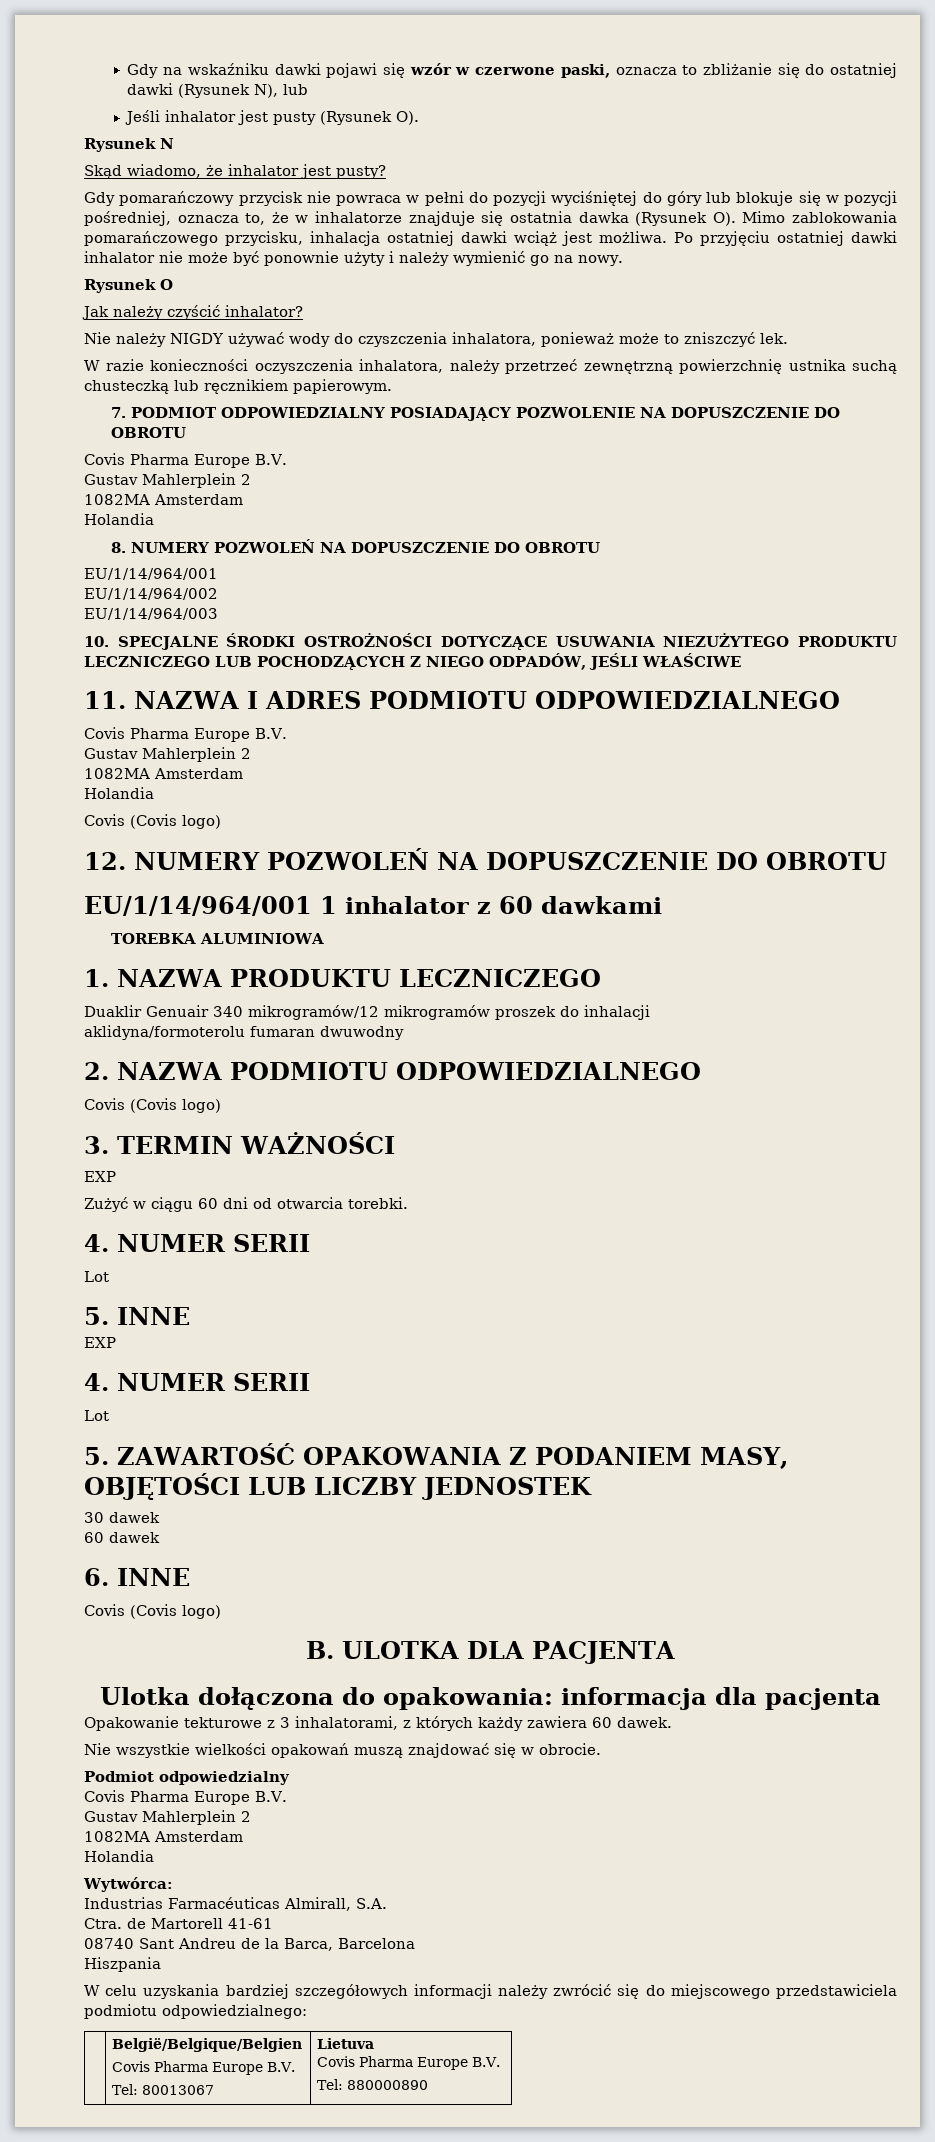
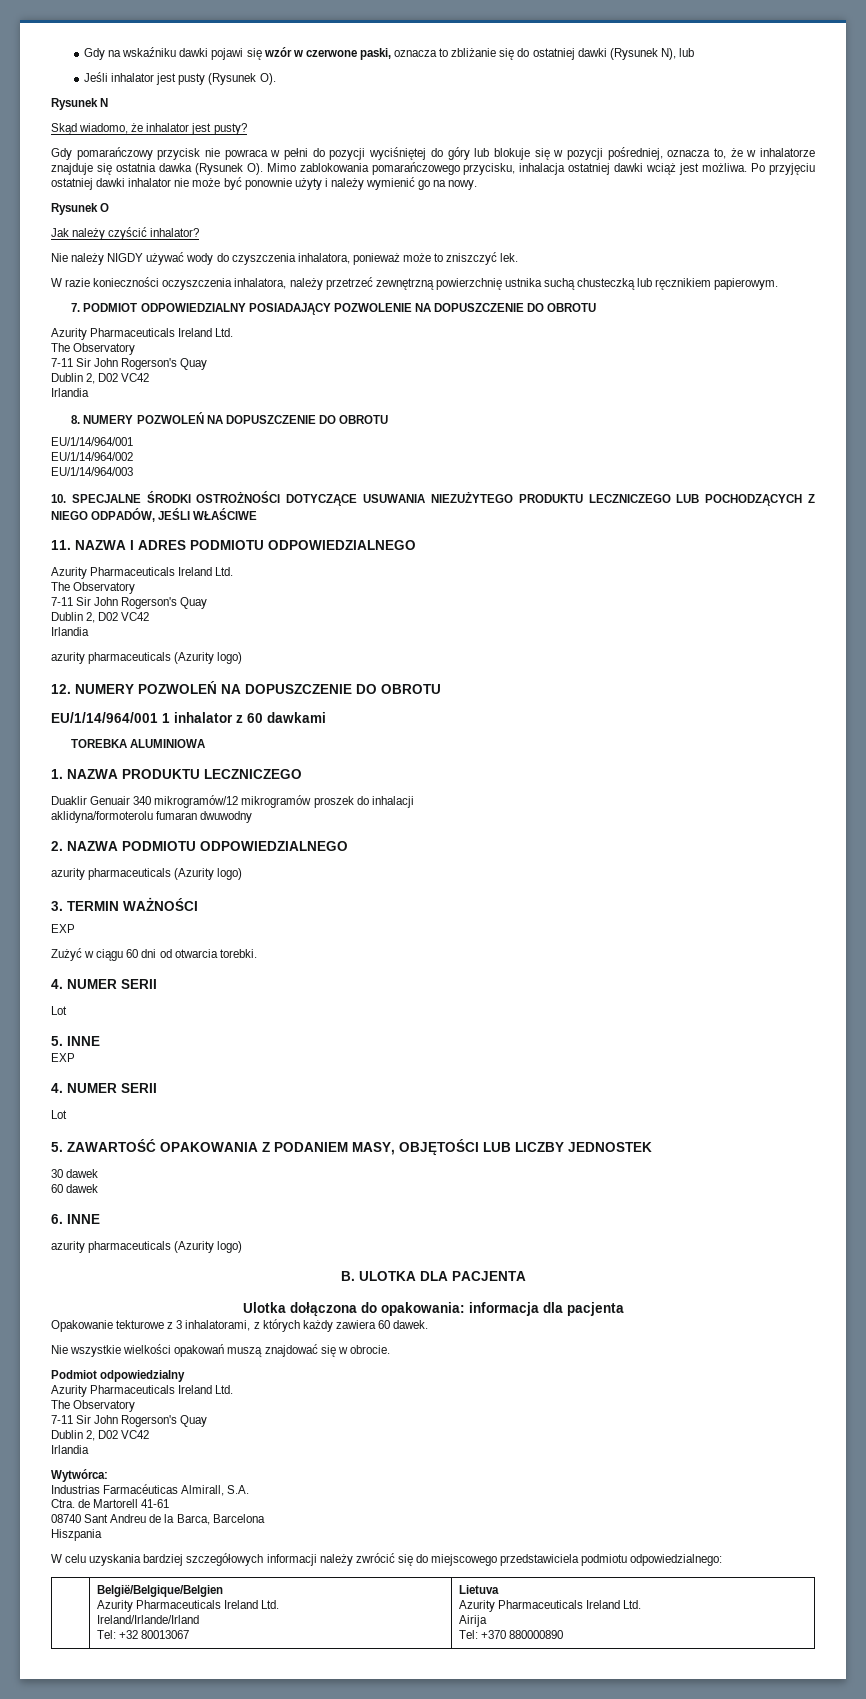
[84,453,287,468] [84,473,251,488] [84,494,243,505] [84,513,154,525] Covis Pharma Europe B.V. // Gustav Mahlerplein 2 // 1082MA Amsterdam // Holandia -> [51,328,234,340] [51,343,136,355] [51,358,208,370] [51,373,150,384] [51,388,89,397] Azurity Pharmaceuticals Ireland Ltd. // The Observatory // 7-11 Sir John Rogerson's Quay // Dublin 2, D02 VC42 // Irlandia
[84,727,287,742] [84,747,251,762] [84,768,243,779] [84,787,154,799] [84,814,177,829] Covis Pharma Europe B.V. // Gustav Mahlerplein 2 // 1082MA Amsterdam // Holandia // Covis (Covis -> [51,567,234,579] [51,582,136,594] [51,597,208,609] [51,612,150,623] [51,627,89,636] [51,652,215,664] Azurity Pharmaceuticals Ireland Ltd. // The Observatory // 7-11 Sir John Rogerson's Quay // Dublin 2, D02 VC42 // Irlandia // azurity pharmaceuticals (Azurity
[84,1098,177,1113] Covis (Covis -> [51,868,215,880] azurity pharmaceuticals (Azurity
[84,1604,177,1619] Covis (Covis -> [51,1241,215,1253] azurity pharmaceuticals (Azurity
[84,1790,287,1805] [84,1810,251,1825] [84,1831,243,1842] [84,1850,154,1862] Covis Pharma Europe B.V. // Gustav Mahlerplein 2 // 1082MA Amsterdam // Holandia -> [51,1385,234,1397] [51,1400,136,1412] [51,1415,208,1427] [51,1430,150,1441] [51,1445,89,1454] Azurity Pharmaceuticals Ireland Ltd. // The Observatory // 7-11 Sir John Rogerson's Quay // Dublin 2, D02 VC42 // Irlandia
[112,2061,296,2075] [112,2084,139,2095] Covis Pharma Europe B.V. // Tel: -> [96,1600,280,1612] [96,1615,199,1624] [96,1630,138,1639] Azurity Pharmaceuticals Ireland Ltd. // Ireland/Irlande/Irland // Tel: +32
[317,2056,501,2070] [317,2079,344,2090] Covis Pharma Europe B.V. // Tel: -> [458,1600,642,1612] [458,1615,487,1627] [458,1630,506,1639] Azurity Pharmaceuticals Ireland Ltd. // Airija // Tel: +370

